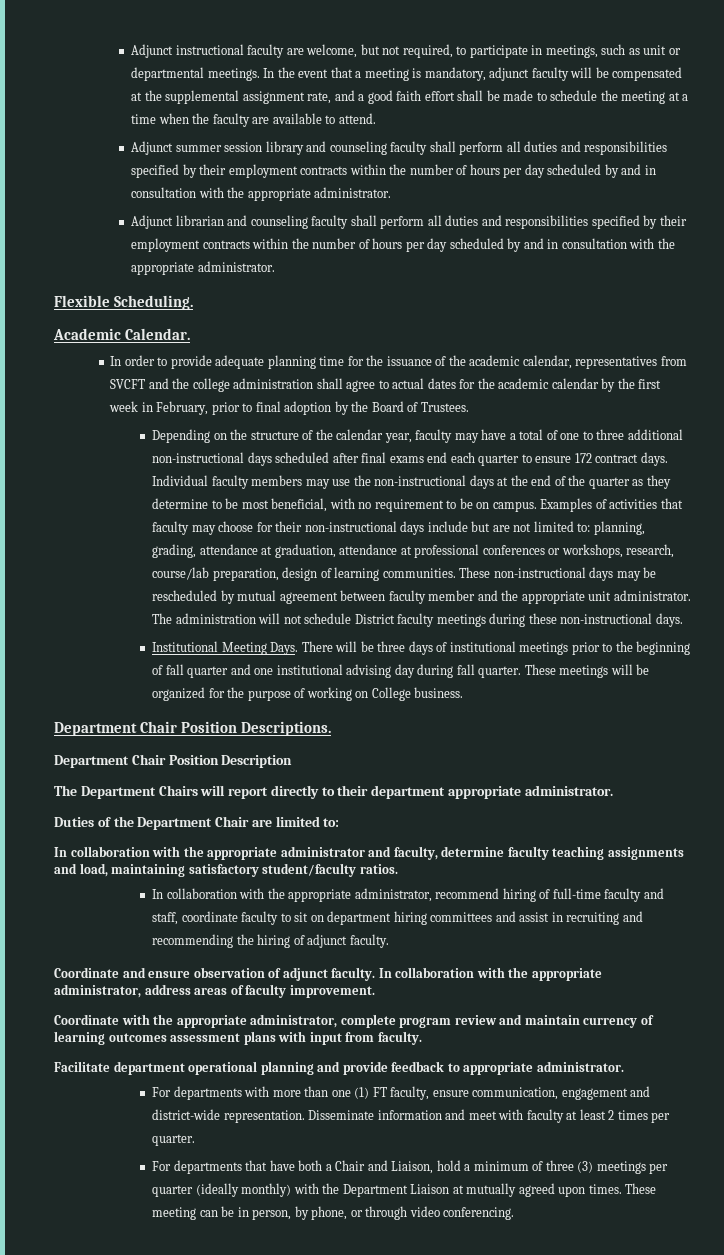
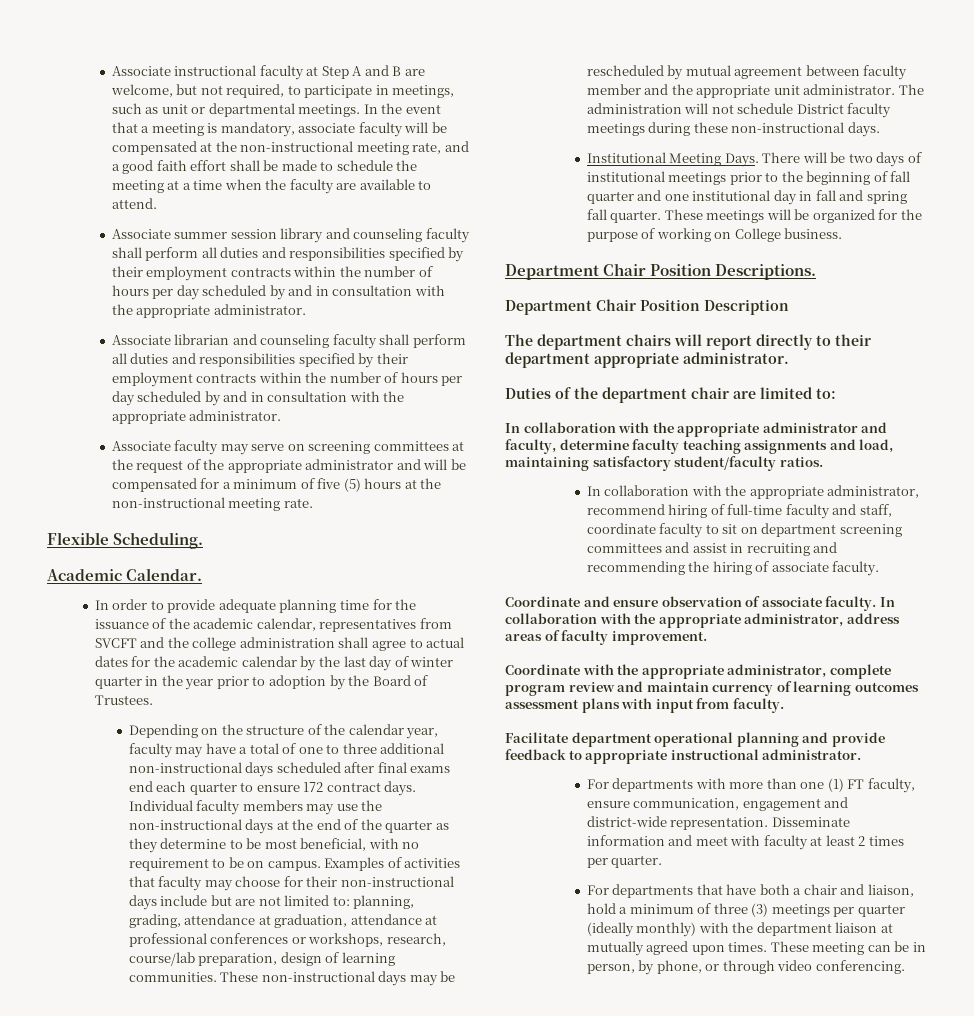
[131,44,174,58] Adjunct -> [111,66,171,76] Associate
(285, 51) none -> [306,65,402,79] at Step A and B
[489,67,530,81] adjunct -> [298,123,356,133] associate
[165,90,305,104] supplemental assignment -> [240,141,409,155] non-instructional meeting
[131,141,174,155] Adjunct -> [111,229,171,239] Associate
[131,215,174,229] Adjunct -> [111,335,171,345] Associate
(275, 266) none -> [111,440,465,455] [111,459,466,473] [111,478,442,492] [111,497,313,511] // Associate faculty may serve on screening committees at the request of the appropriate administrator and will be compensated for a minimum of five (5) hours at the non-instructional meeting rate.
[638,379,662,389] [109,401,281,415] first week in February, prior to final -> [343,656,454,671] [94,675,266,690] last day of winter quarter in the year prior to
[377,641,406,652] three -> [848,153,873,163] two
[346,664,454,678] advising day during -> [773,190,907,205] day in fall and spring
[80,785,198,799] Department Chairs -> [537,334,671,350] department chairs
[137,816,250,830] Department Chair -> [602,387,729,403] department chair
[393,911,427,925] hiring -> [839,524,902,537] screening
[307,934,348,948] adjunct -> [771,562,829,572] associate
[282,967,328,981] adjunct -> [761,597,822,607] associate
(534, 1068) none -> [670,749,759,760] instructional
[335,1160,434,1174] Chair and Liaison, -> [803,884,914,897] chair and liaison,
[342,1184,450,1197] Department Liaison -> [756,922,878,936] department liaison

